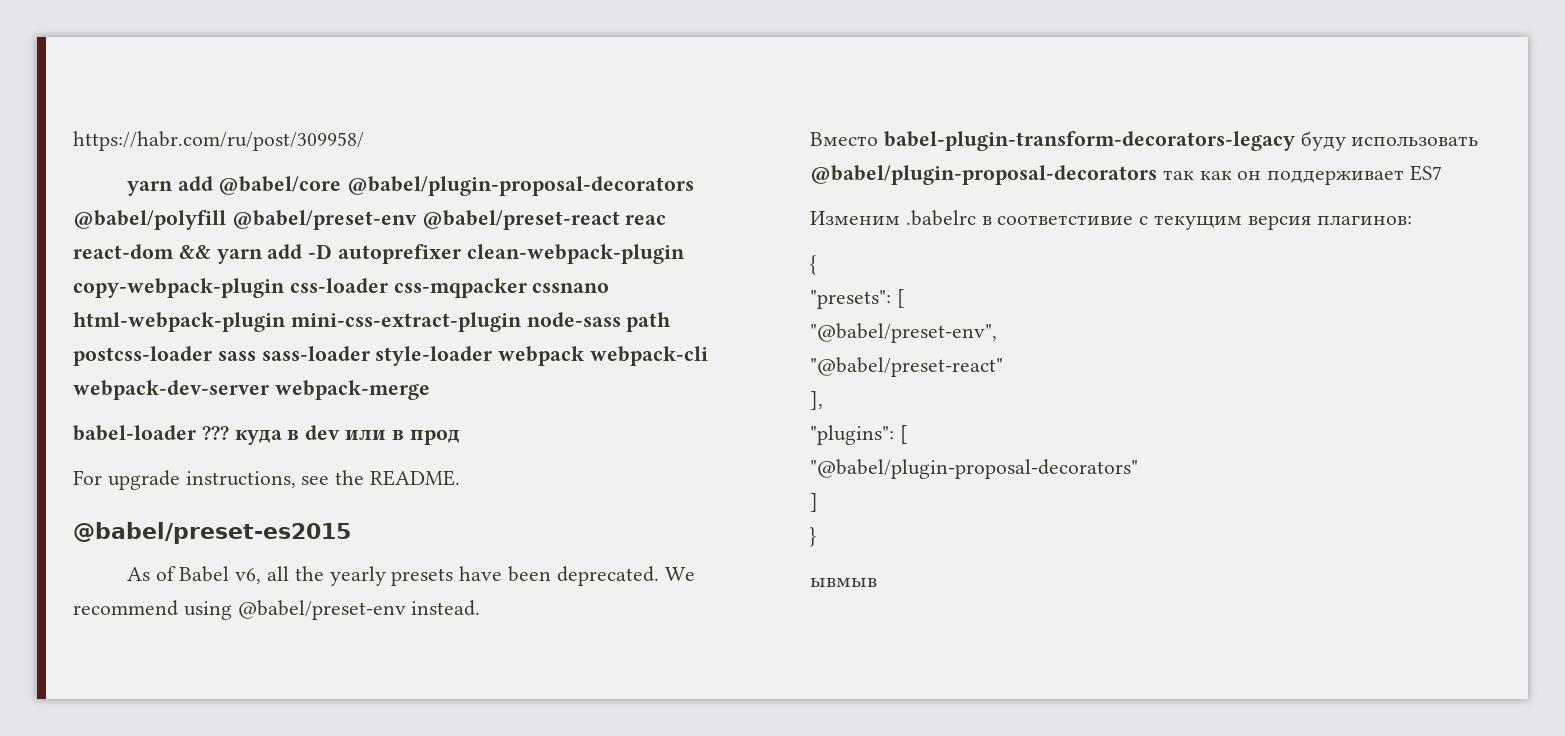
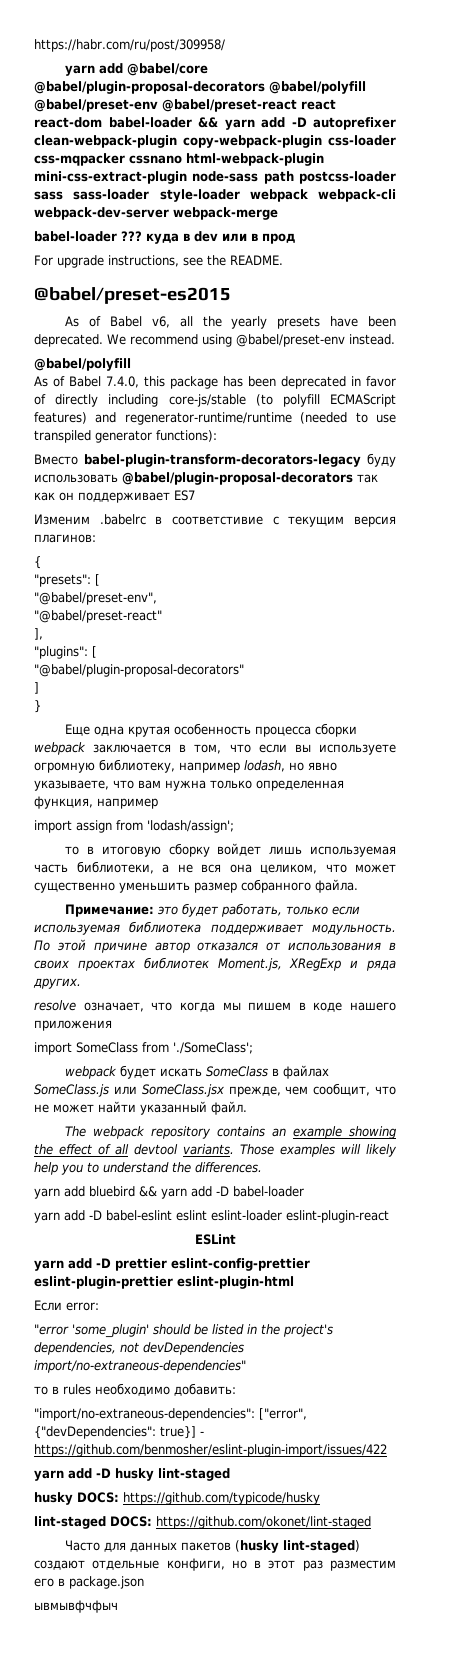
[625,215,667,225] [73,244,174,259] reac react-dom -> [301,99,336,110] [34,117,192,128] react react-dom babel-loader
(481, 608) none -> [34,358,131,371] [34,376,396,389] [34,394,396,407] [34,412,396,425] [34,430,217,443] // @babel/polyfill // As of Babel 7.4.0, this package has been deprecated in favor of directly including core-js/stable (to polyfill ECMAScript features) and regenerator-runtime/runtime (needed to use transpiled generator functions):
[810,578,877,587] ывмыв -> [65,723,358,737] [34,742,396,755] [34,759,337,773] [34,780,344,791] [34,796,158,809] [34,820,234,833] [65,843,396,857] [34,861,396,874] [34,879,358,893] [65,903,361,917] [34,921,396,935] [34,939,396,953] [34,957,396,971] [33,978,81,989] [34,1000,396,1012] [34,1020,112,1031] [34,1042,253,1055] [65,1065,330,1079] [34,1083,396,1097] [34,1101,247,1115] [65,1126,396,1139] [34,1144,397,1157] [34,1162,262,1175] [34,1186,304,1199] [34,1210,389,1223] [194,1234,236,1245] [34,1258,310,1271] [34,1276,294,1289] [34,1300,99,1311] [34,1324,333,1338] [34,1342,244,1355] [34,1360,246,1373] [34,1383,236,1396] [34,1408,307,1421] [34,1426,204,1439] [34,1444,387,1457] [34,1468,230,1481] [34,1492,320,1505] [34,1516,371,1529] [65,1540,361,1553] [34,1558,396,1571] [34,1576,144,1589] [34,1600,118,1613] Еще одна крутая особенность процесса сборки webpack заключается в том, что если вы используете огромную библиотеку, например lodash, но явно указываете, что вам нужна только определенная функция, например // import assign from 'lodash/assign'; // то в итоговую сборку войдет лишь используемая часть библиотеки, а не вся она целиком, что может существенно уменьшить размер собранного файла. // Примечание: это будет работать, только если используемая библиотека поддерживает модульность. По этой причине автор отказался от использования в своих проектах библиотек Moment.js, XRegExp и ряда других. // resolve означает, что когда мы пишем в коде нашего приложения // import SomeClass from './SomeClass'; // webpack будет искать SomeClass в файлах SomeClass.js или SomeClass.jsx прежде, чем сообщит, что не может найти указанный файл. // The webpack repository contains an example showing the effect of all devtool variants. Those examples will likely help you to understand the differences. // yarn add bluebird && yarn add -D babel-loader // yarn add -D babel-eslint eslint eslint-loader eslint-plugin-react // ESLint // yarn add -D prettier eslint-config-prettier eslint-plugin-prettier eslint-plugin-html // Если error: // "error 'some_plugin' should be listed in the project's dependencies, not devDependencies import/no-extraneous-dependencies" // то в rules необходимо добавить: // "import/no-extraneous-dependencies": ["error", {"devDependencies": true}] - https://github.com/benmosher/eslint-plugin-import/issues/422 // yarn add -D husky lint-staged // husky DOCS: https://github.com/typicode/husky // lint-staged DOCS: https://github.com/okonet/lint-staged // Часто для данных пакетов (husky lint-staged) создают отдельные конфиги, но в этот раз разместим его в package.json // ывмывфчфыч

